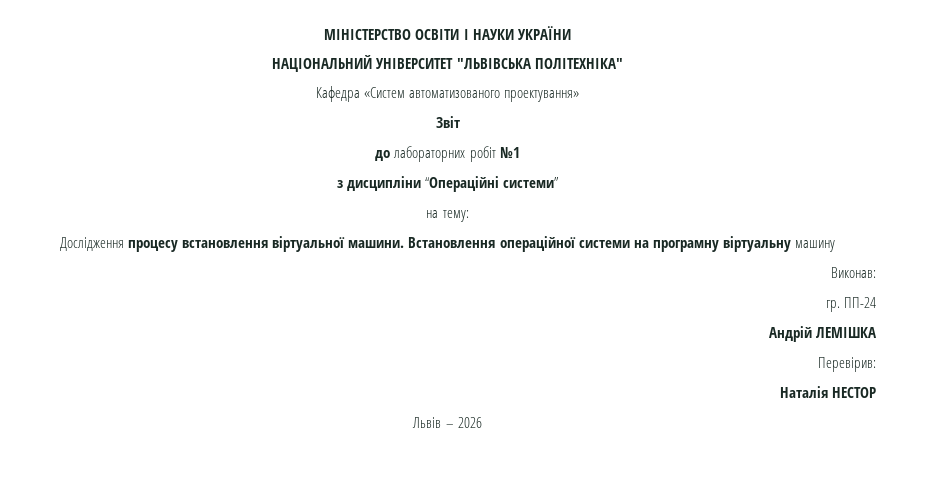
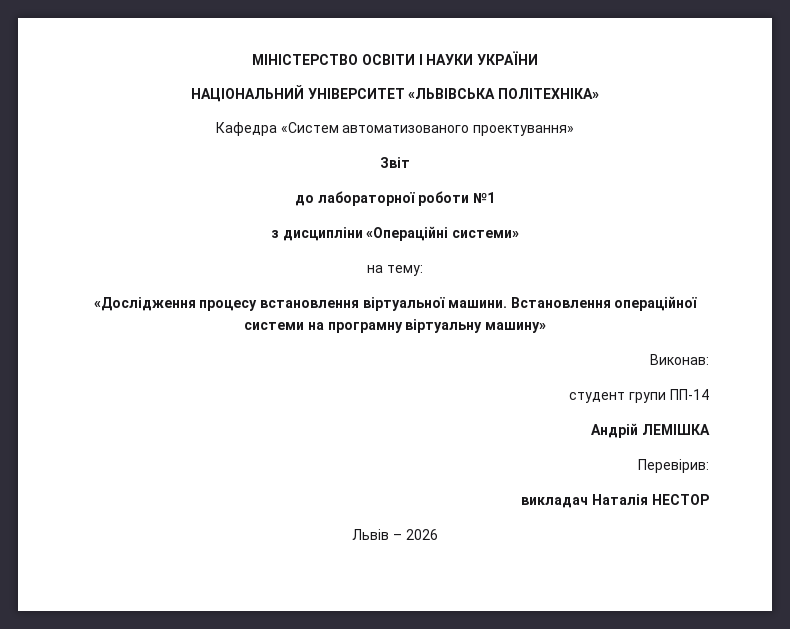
[456,58,623,69] "ЛЬВІВСЬКА ПОЛІТЕХНІКА" -> [408,88,600,99] «ЛЬВІВСЬКА ПОЛІТЕХНІКА»
[393,146,496,162] лабораторних робіт -> [318,191,469,206] лабораторної роботи
[425,176,560,192] “Операційні системи” -> [366,226,520,241] «Операційні системи»
[60,237,125,251] Дослідження -> [93,297,196,311] «Дослідження
[794,240,835,252] машину -> [485,322,547,333] машину»
[825,297,876,312] гр. ПП-24 -> [569,389,709,403] студент групи ПП-14
(876, 364) none -> [521,497,589,508] викладач

